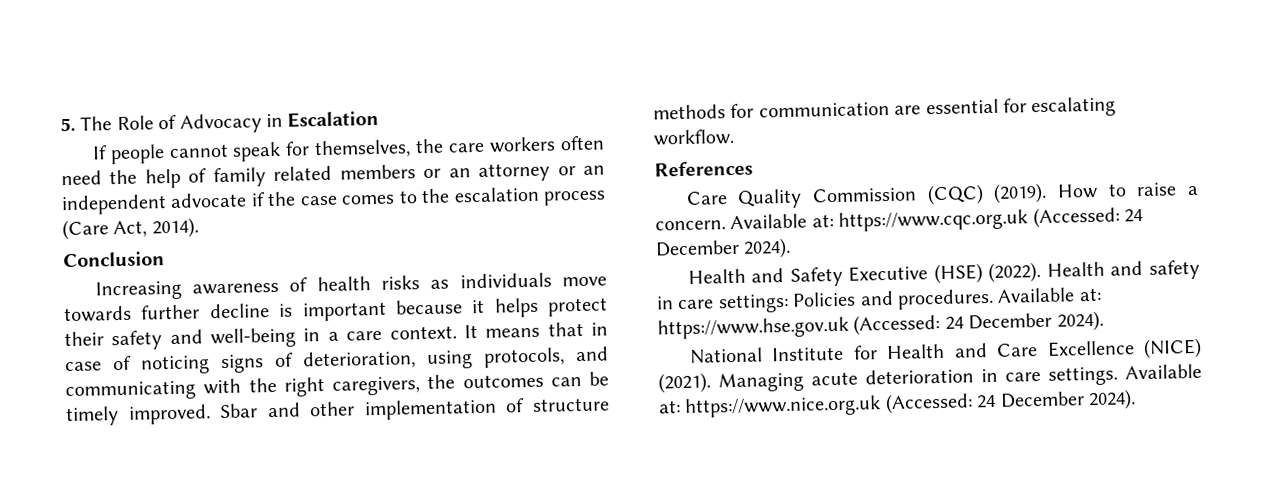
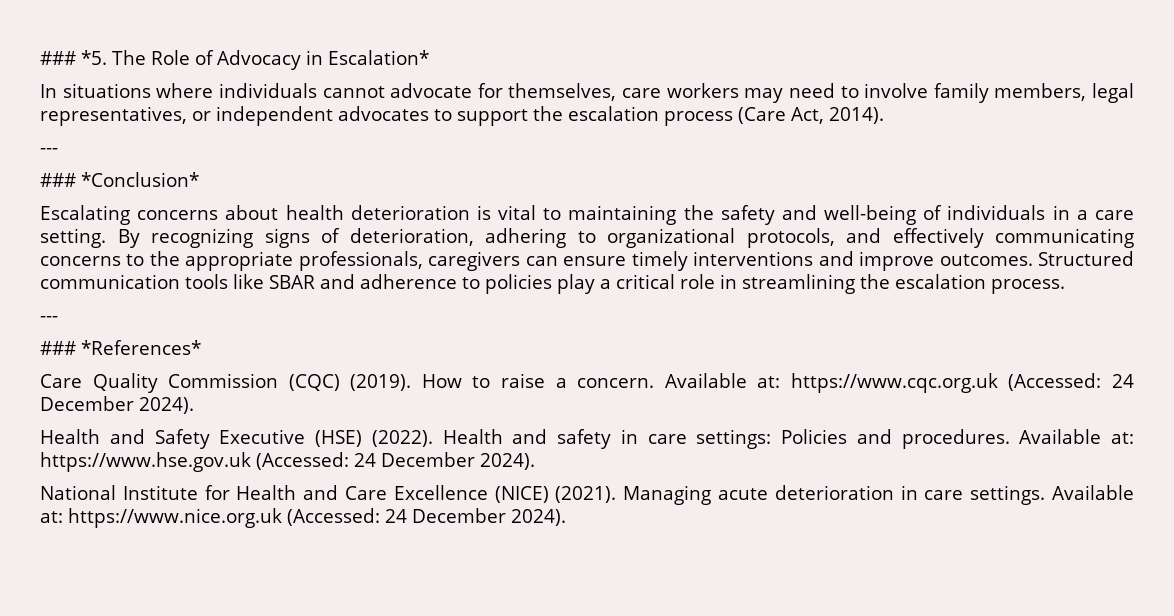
[60,117,76,132] 5. -> [40,50,107,65] ### *5.
[287,110,380,128] [91,141,282,165] Escalation // If people cannot speak -> [328,50,429,65] [40,83,473,98] Escalation* // In situations where individuals cannot advocate
[415,138,445,154] the -> (617, 92) none
[559,135,605,151] [61,162,605,189] [61,190,418,216] often need the help of family related members or an attorney or an independent advocate if the case comes to -> [744,83,1134,103] [40,106,528,126] may need to involve family members, legal representatives, or independent advocates to support
[62,251,165,268] [94,272,608,301] [64,297,608,323] [64,331,104,347] Conclusion // Increasing awareness of health risks as individuals move towards further decline is important because it helps protect their -> [40,148,58,154] [40,172,199,187] [40,205,714,225] --- // ### *Conclusion* // Escalating concerns about health deterioration is vital to maintaining the
(297, 338) none -> [923,205,1046,220] of individuals
[389,321,609,340] [65,346,609,375] [65,371,609,402] [66,397,610,427] [653,96,1117,120] [653,128,734,146] [654,160,753,177] context. It means that in case of noticing signs of deterioration, using protocols, and communicating with the right caregivers, the outcomes can be timely improved. Sbar and other implementation of structure methods for communication are essential for escalating workflow. // References -> [40,228,1134,248] [40,251,1134,271] [40,274,1065,294] [40,316,58,322] [40,340,201,355] setting. By recognizing signs of deterioration, adhering to organizational protocols, and effectively communicating concerns to the appropriate professionals, caregivers can ensure timely interventions and improve outcomes. Structured communication tools like SBAR and adherence to policies play a critical role in streamlining the escalation process. // --- // ### *References*

